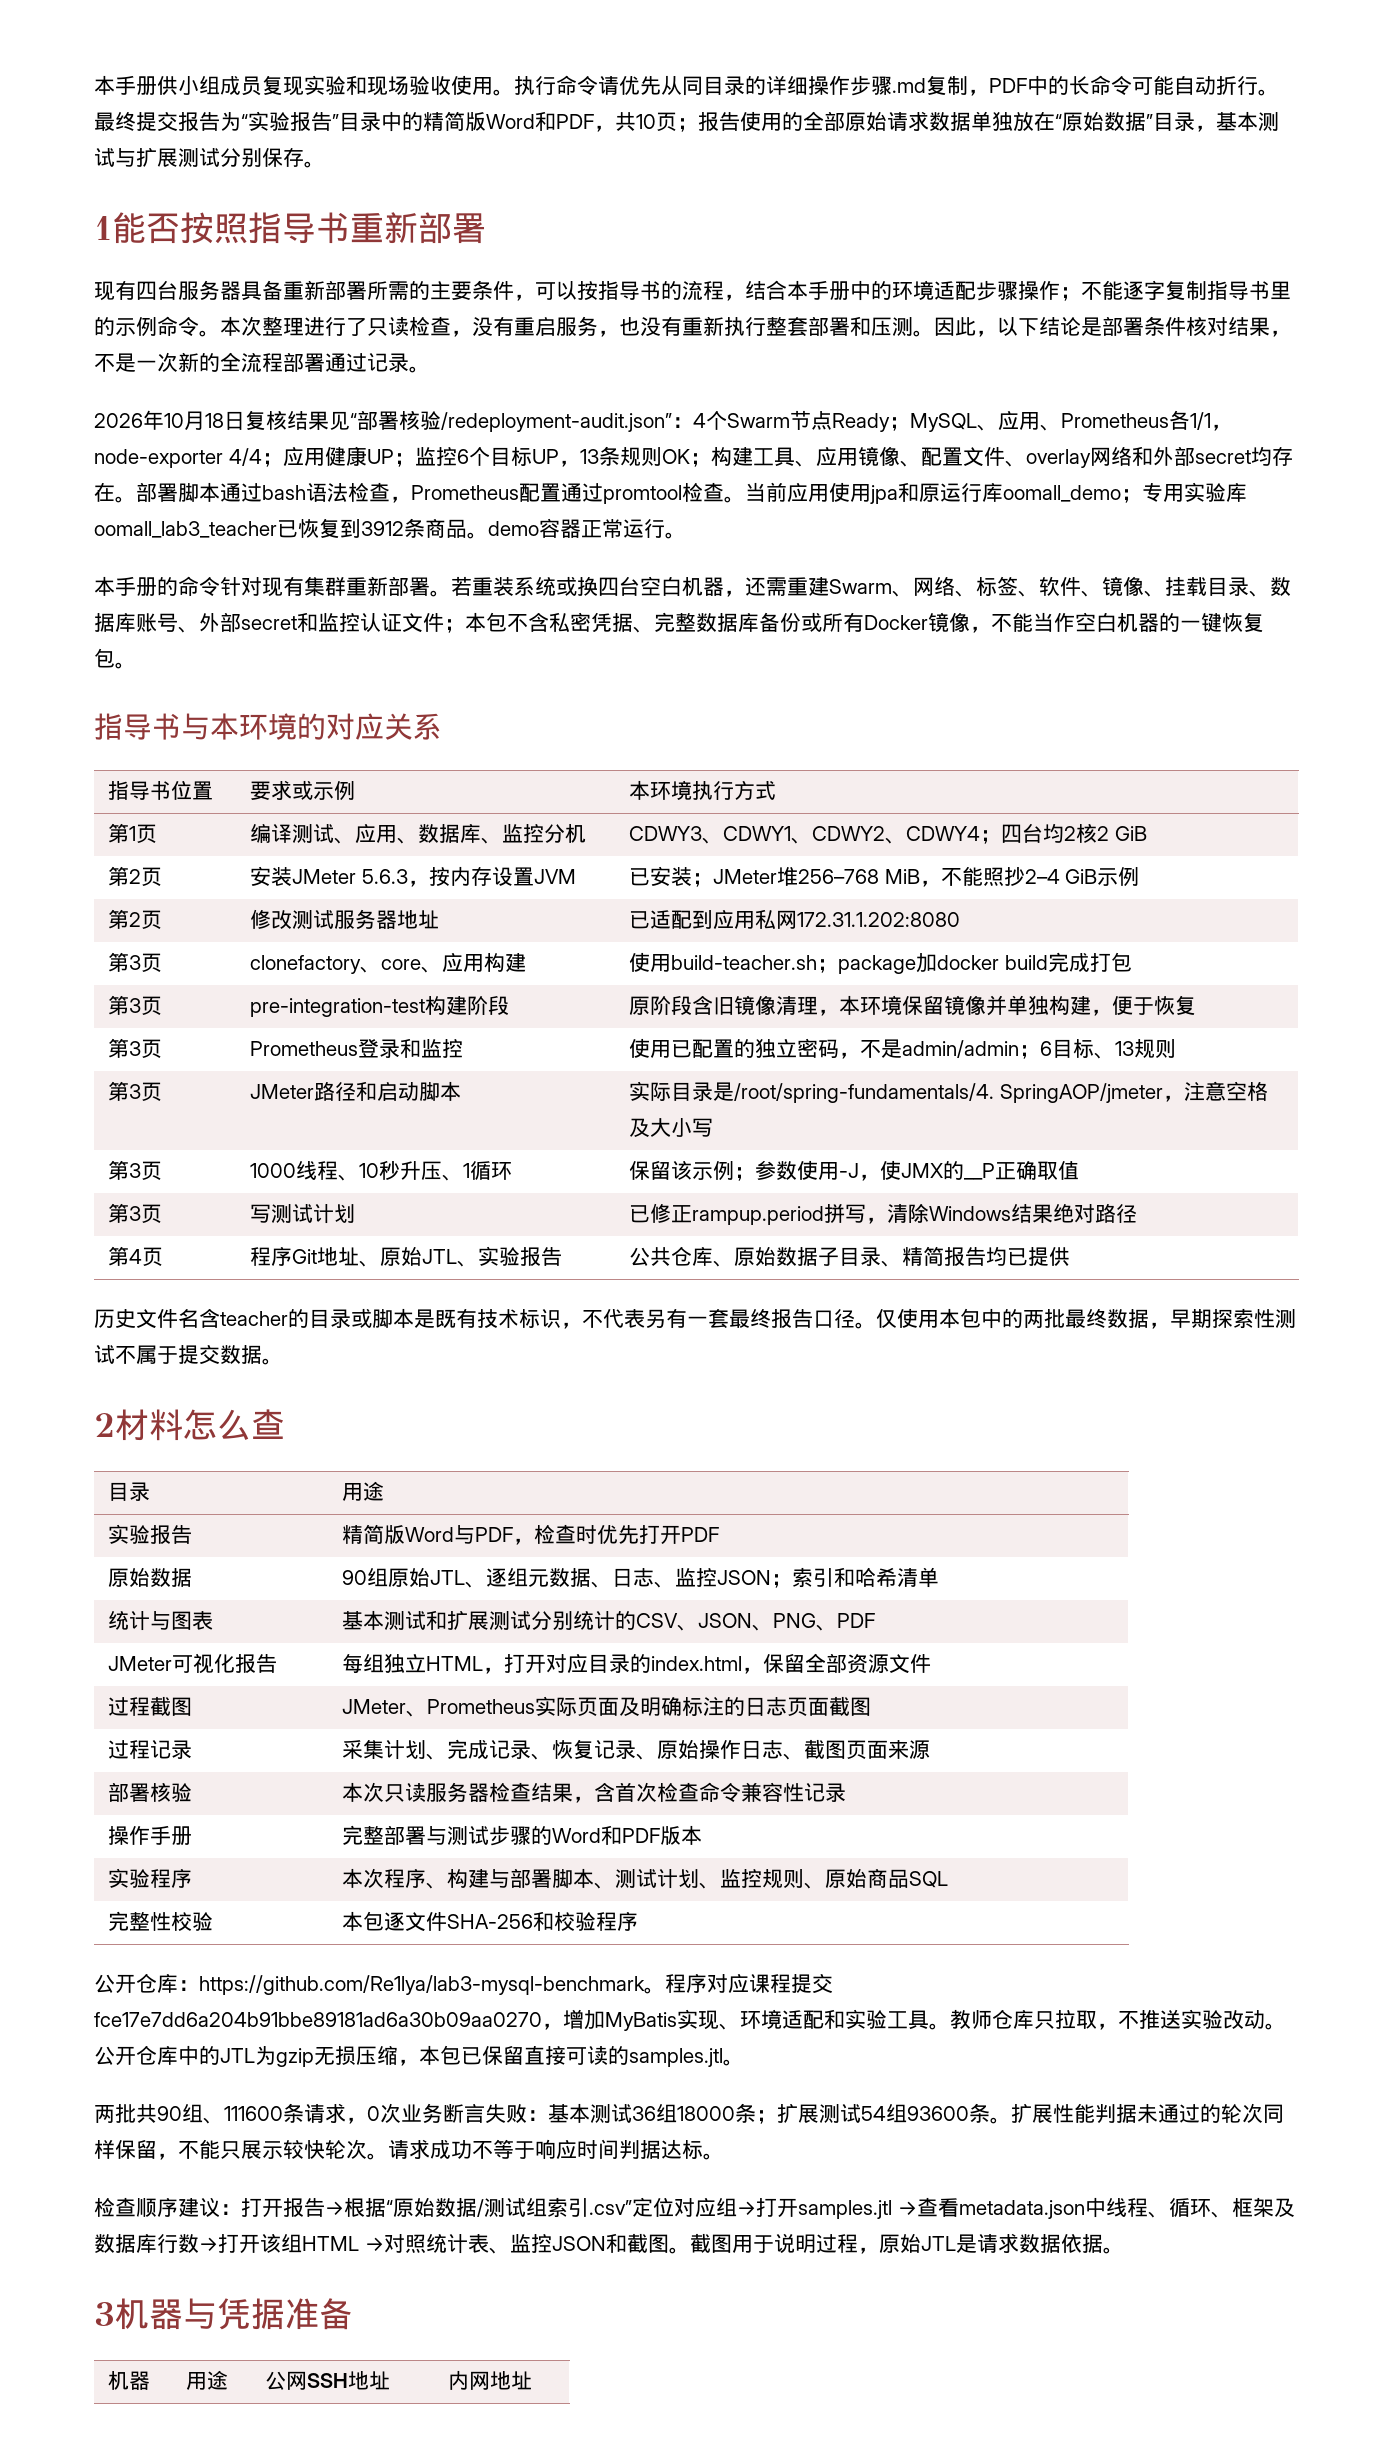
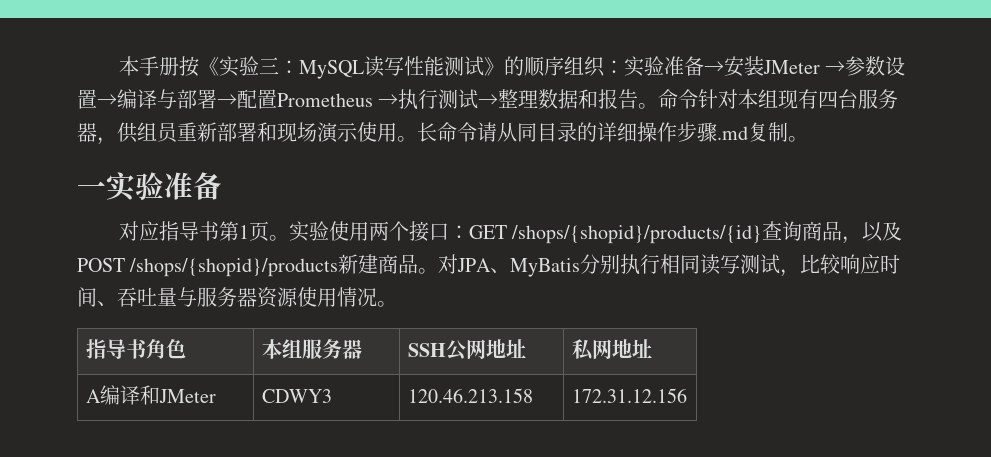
[94,75,661,96] 本手册供小组成员复现实验和现场验收使用。执行命令请优先 -> [118,56,905,79] [77,89,899,110] [77,122,497,145] 本手册按《实验三：MySQL读写性能测试》的顺序组织：实验准备→安装JMeter →参数设置→编译与部署→配置Prometheus →执行测试→整理数据和报告。命令针对本组现有四台服务器，供组员重新部署和现场演示使用。长命令请
[968,75,1279,96] [94,111,1279,132] [94,147,325,168] [94,212,486,244] [94,280,1291,301] [94,316,1291,337] [94,352,430,373] [94,410,1232,432] [94,446,1293,468] [94,482,1247,504] [94,518,686,539] [94,576,1291,597] [94,612,1264,633] [94,648,136,669] [94,713,442,740] [108,780,214,800] [250,780,356,801] [629,780,777,800] [108,823,158,843] [250,823,587,844] [629,823,1147,844] [108,866,163,886] [250,866,576,887] [629,866,1140,887] [108,909,163,929] [250,909,440,929] [629,909,961,929] [108,952,163,972] [250,952,527,974] [629,952,1132,974] [108,995,163,1015] [250,996,510,1017] [629,995,1197,1016] [108,1038,163,1058] [250,1038,464,1058] [629,1038,1177,1059] [108,1081,163,1101] [250,1081,462,1101] [629,1081,1268,1103] [629,1118,714,1137] [108,1160,163,1180] [250,1160,513,1181] [629,1160,1080,1181] [108,1203,163,1223] [250,1204,356,1224] [629,1203,1138,1225] [108,1246,164,1266] [250,1246,563,1267] [629,1246,1071,1267] [94,1308,1296,1329] [94,1344,283,1365] [94,1409,285,1441] [108,1482,151,1501] [342,1481,385,1501] [108,1524,193,1545] [342,1524,720,1545] [108,1567,193,1587] [342,1567,940,1588] [108,1611,214,1631] [342,1610,876,1631] [108,1653,278,1674] [342,1653,932,1674] [108,1696,193,1716] [342,1696,872,1717] [108,1740,193,1759] [342,1739,931,1760] [108,1782,193,1802] [342,1782,847,1803] [108,1825,193,1845] [342,1825,703,1846] [108,1868,193,1888] [342,1868,949,1889] [108,1911,214,1931] [342,1911,639,1932] [94,1973,833,1995] [94,2009,1286,2031] [94,2045,744,2067] [94,2103,1284,2124] [94,2139,724,2160] [94,2197,1295,2219] [94,2233,1124,2254] [94,2298,353,2330] [108,2371,151,2390] [186,2370,229,2390] [265,2371,391,2390] [448,2370,533,2390] ，PDF中的长命令可能自动折行。最终提交报告为“实验报告”目录中的精简版Word和PDF，共10页；报告使用的全部原始请求数据单独放在“原始数据”目录，基本测试与扩展测试分别保存。 // 1能否按照指导书重新部署 // 现有四台服务器具备重新部署所需的主要条件，可以按指导书的流程，结合本手册中的环境适配步骤操作；不能逐字复制指导书里的示例命令。本次整理进行了只读检查，没有重启服务，也没有重新执行整套部署和压测。因此，以下结论是部署条件核对结果，不是一次新的全流程部署通过记录。 // 2026年10月18日复核结果见“部署核验/redeployment-audit.json”：4个Swarm节点Ready；MySQL、应用、Prometheus各1/1，node-exporter 4/4；应用健康UP；监控6个目标UP，13条规则OK；构建工具、应用镜像、配置文件、overlay网络和外部secret均存在。部署脚本通过bash语法检查，Prometheus配置通过promtool检查。当前应用使用jpa和原运行库oomall_demo；专用实验库oomall_lab3_teacher已恢复到3912条商品。demo容器正常运行。 // 本手册的命令针对现有集群重新部署。若重装系统或换四台空白机器，还需重建Swarm、网络、标签、软件、镜像、挂载目录、数据库账号、外部secret和监控认证文件；本包不含私密凭据、完整数据库备份或所有Docker镜像，不能当作空白机器的一键恢复包。 // 指导书与本环境的对应关系 // 指导书位置 | 要求或示例 | 本环境执行方式 // 第1页 | 编译测试、应用、数据库、监控分机 | CDWY3、CDWY1、CDWY2、CDWY4；四台均2核2 GiB // 第2页 | 安装JMeter 5.6.3，按内存设置JVM | 已安装；JMeter堆256–768 MiB，不能照抄2–4 GiB示例 // 第2页 | 修改测试服务器地址 | 已适配到应用私网172.31.1.202:8080 // 第3页 | clonefactory、core、应用构建 | 使用build-teacher.sh；package加docker build完成打包 // 第3页 | pre-integration-test构建阶段 | 原阶段含旧镜像清理，本环境保留镜像并单独构建，便于恢复 // 第3页 | Prometheus登录和监控 | 使用已配置的独立密码，不是admin/admin；6目标、13规则 // 第3页 | JMeter路径和启动脚本 | 实际目录是/root/spring-fundamentals/4. SpringAOP/jmeter，注意空格及大小写 // 第3页 | 1000线程、10秒升压、1循环 | 保留该示例；参数使用-J，使JMX的__P正确取值 // 第3页 | 写测试计划 | 已修正rampup.period拼写，清除Windows结果绝对路径 // 第4页 | 程序Git地址、原始JTL、实验报告 | 公共仓库、原始数据子目录、精简报告均已提供 // 历史文件名含teacher的目录或脚本是既有技术标识，不代表另有一套最终报告口径。仅使用本包中的两批最终数据，早期探索性测试不属于提交数据。 // 2材料怎么查 // 目录 | 用途 // 实验报告 | 精简版Word与PDF，检查时优先打开PDF // 原始数据 | 90组原始JTL、逐组元数据、日志、监控JSON；索引和哈希清单 // 统计与图表 | 基本测试和扩展测试分别统计的CSV、JSON、PNG、PDF // JMeter可视化报告 | 每组独立HTML，打开对应目录的index.html，保留全部资源文件 // 过程截图 | JMeter、Prometheus实际页面及明确标注的日志页面截图 // 过程记录 | 采集计划、完成记录、恢复记录、原始操作日志、截图页面来源 // 部署核验 | 本次只读服务器检查结果，含首次检查命令兼容性记录 // 操作手册 | 完整部署与测试步骤的Word和PDF版本 // 实验程序 | 本次程序、构建与部署脚本、测试计划、监控规则、原始商品SQL // 完整性校验 | 本包逐文件SHA-256和校验程序 // 公开仓库：https://github.com/Re1lya/lab3-mysql-benchmark。程序对应课程提交fce17e7dd6a204b91bbe89181ad6a30b09aa0270，增加MyBatis实现、环境适配和实验工具。教师仓库只拉取，不推送实验改动。公开仓库中的JTL为gzip无损压缩，本包已保留直接可读的samples.jtl。 // 两批共90组、111600条请求，0次业务断言失败：基本测试36组18000条；扩展测试54组93600条。扩展性能判据未通过的轮次同样保留，不能只展示较快轮次。请求成功不等于响应时间判据达标。 // 检查顺序建议：打开报告→根据“原始数据/测试组索引.csv”定位对应组→打开samples.jtl →查看metadata.json中线程、循环、框架及数据库行数→打开该组HTML →对照统计表、监控JSON和截图。截图用于说明过程，原始JTL是请求数据依据。 // 3机器与凭据准备 // 机器 | 用途 | 公网SSH地址 | 内网地址 -> [788,136,808,142] [77,172,222,202] [118,221,902,244] [77,254,901,277] [77,287,397,308] [85,339,186,359] [261,339,362,359] [407,339,526,361] [571,339,652,361] [85,385,216,405] [261,389,332,403] [407,388,533,403] [571,388,687,403] 。 // 一实验准备 // 对应指导书第1页。实验使用两个接口：GET /shops/{shopid}/products/{id}查询商品，以及POST /shops/{shopid}/products新建商品。对JPA、MyBatis分别执行相同读写测试，比较响应时间、吞吐量与服务器资源使用情况。 // 指导书角色 | 本组服务器 | SSH公网地址 | 私网地址 // A编译和JMeter | CDWY3 | 120.46.213.158 | 172.31.12.156

